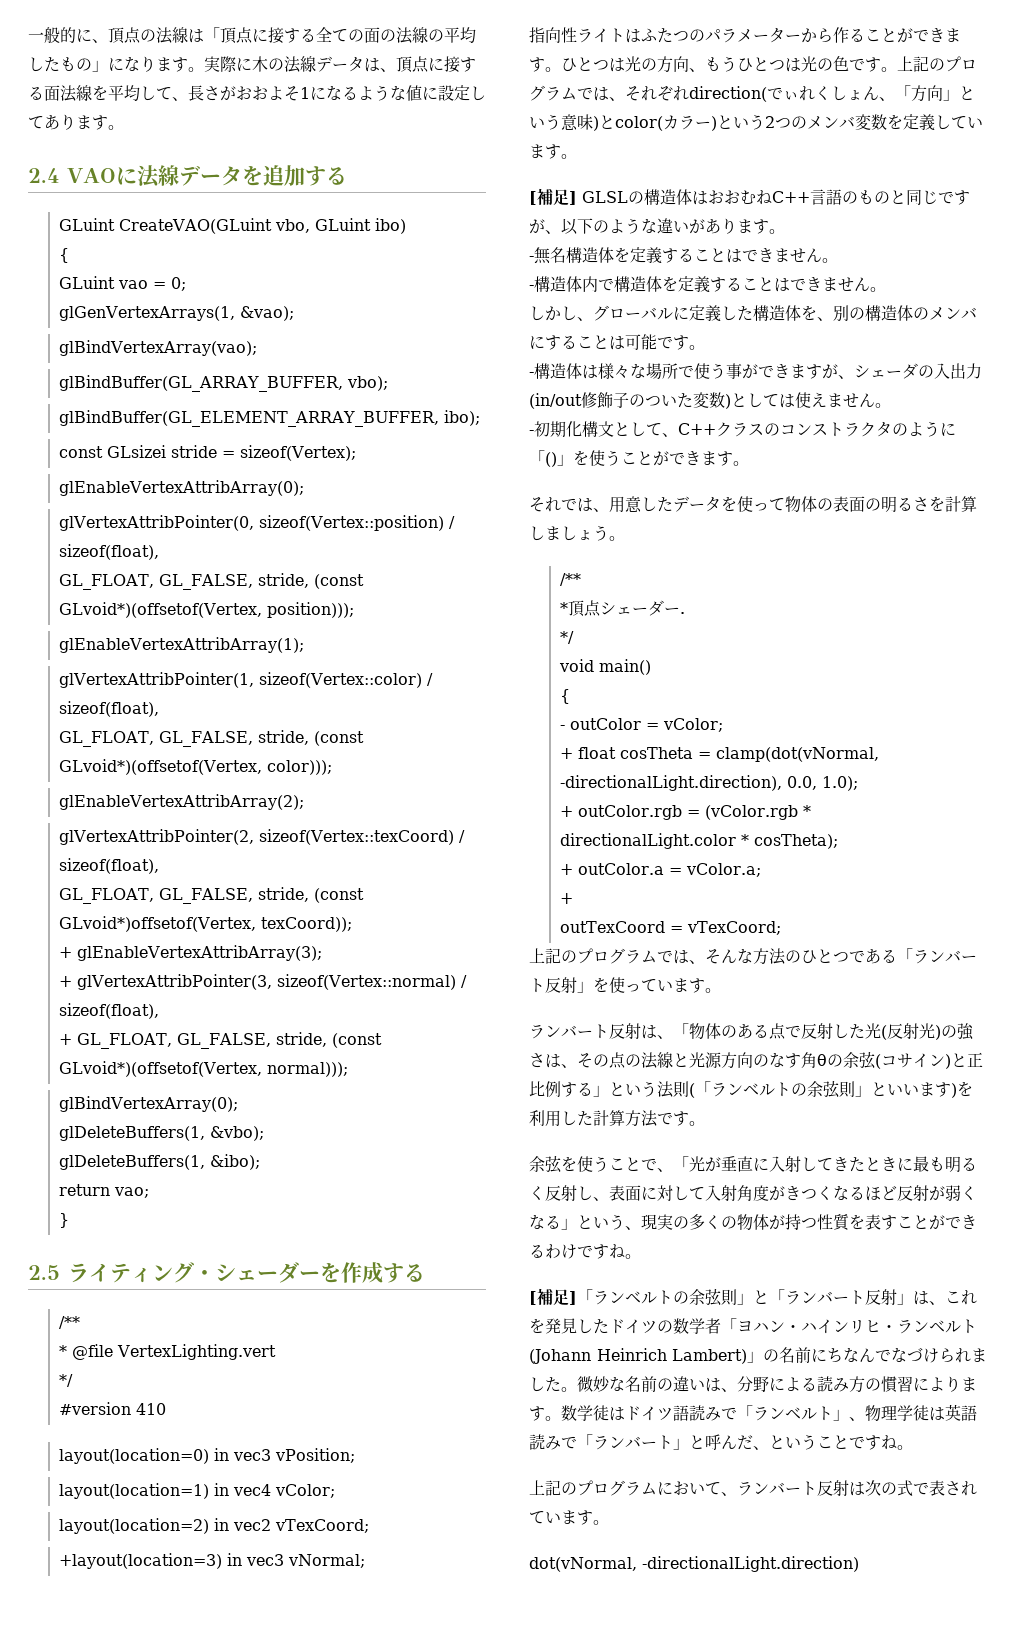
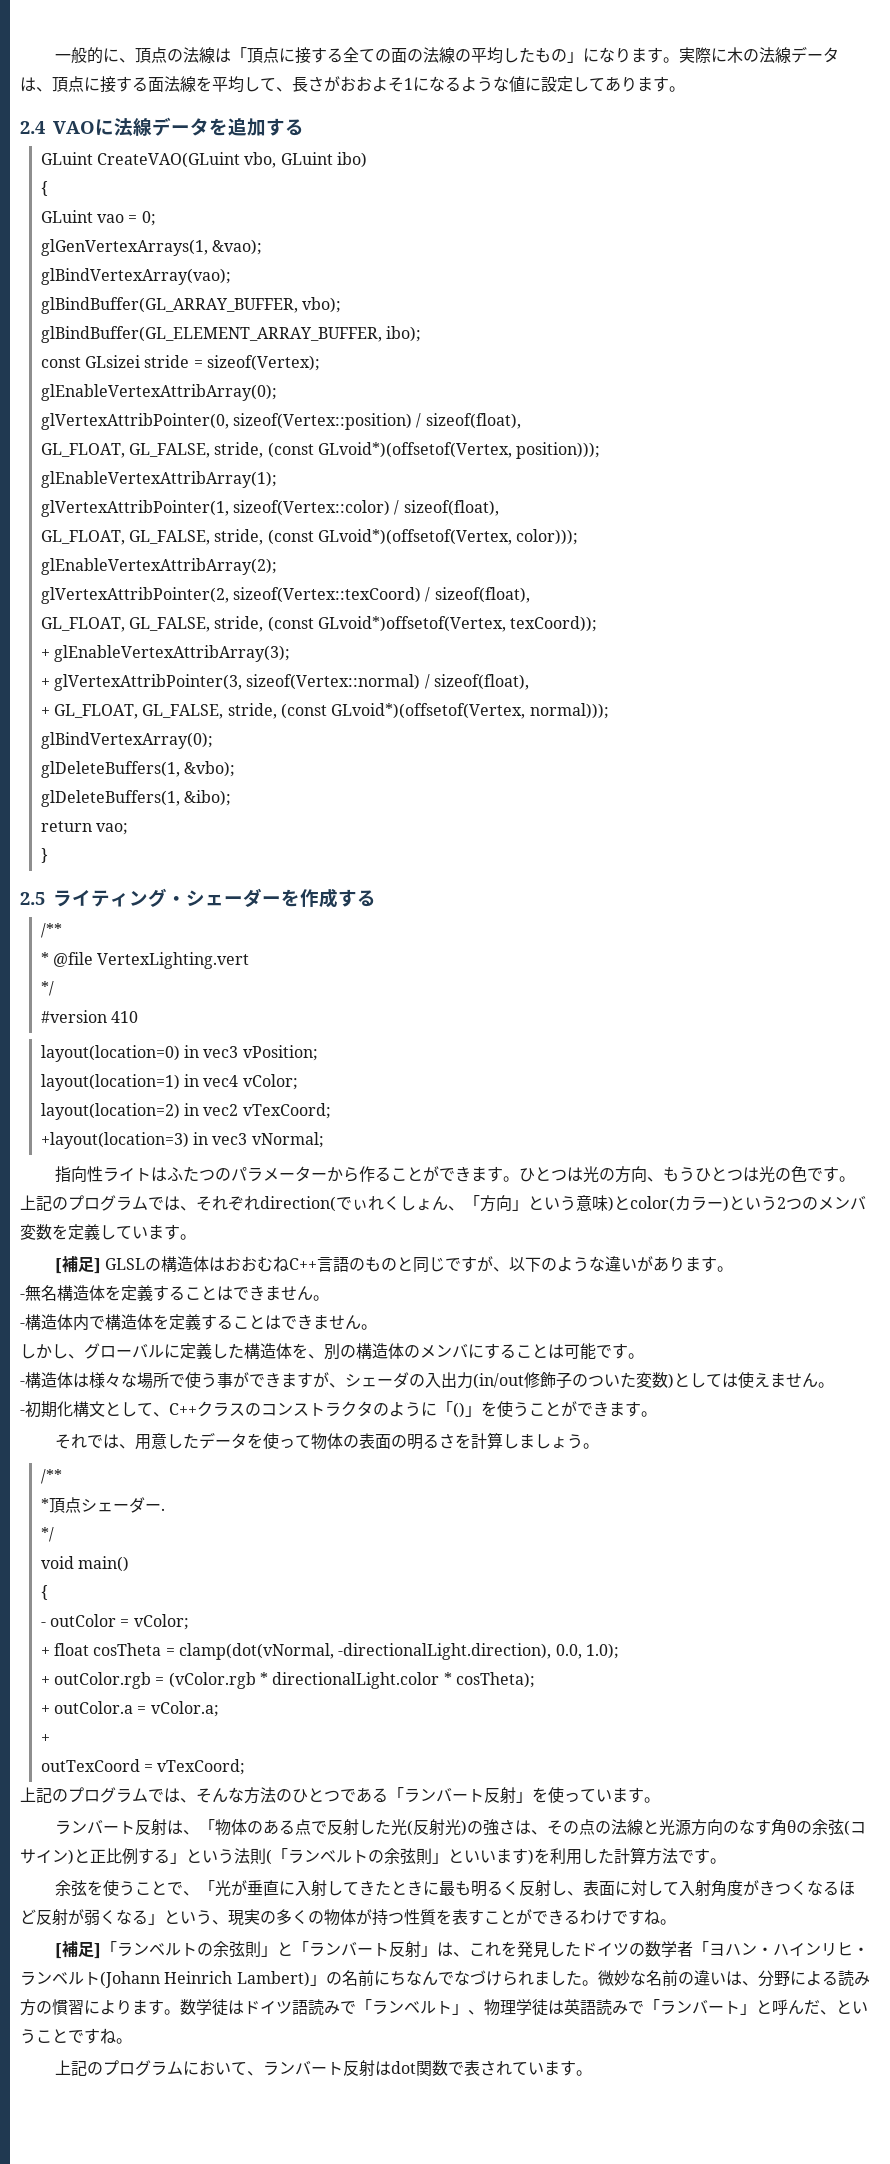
[865,1480,913,1496] 次の式 -> [391,2060,449,2076] dot関数
[529,1556,859,1572] // dot(vNormal, -directionalLight.direction) -> (593, 2073) none

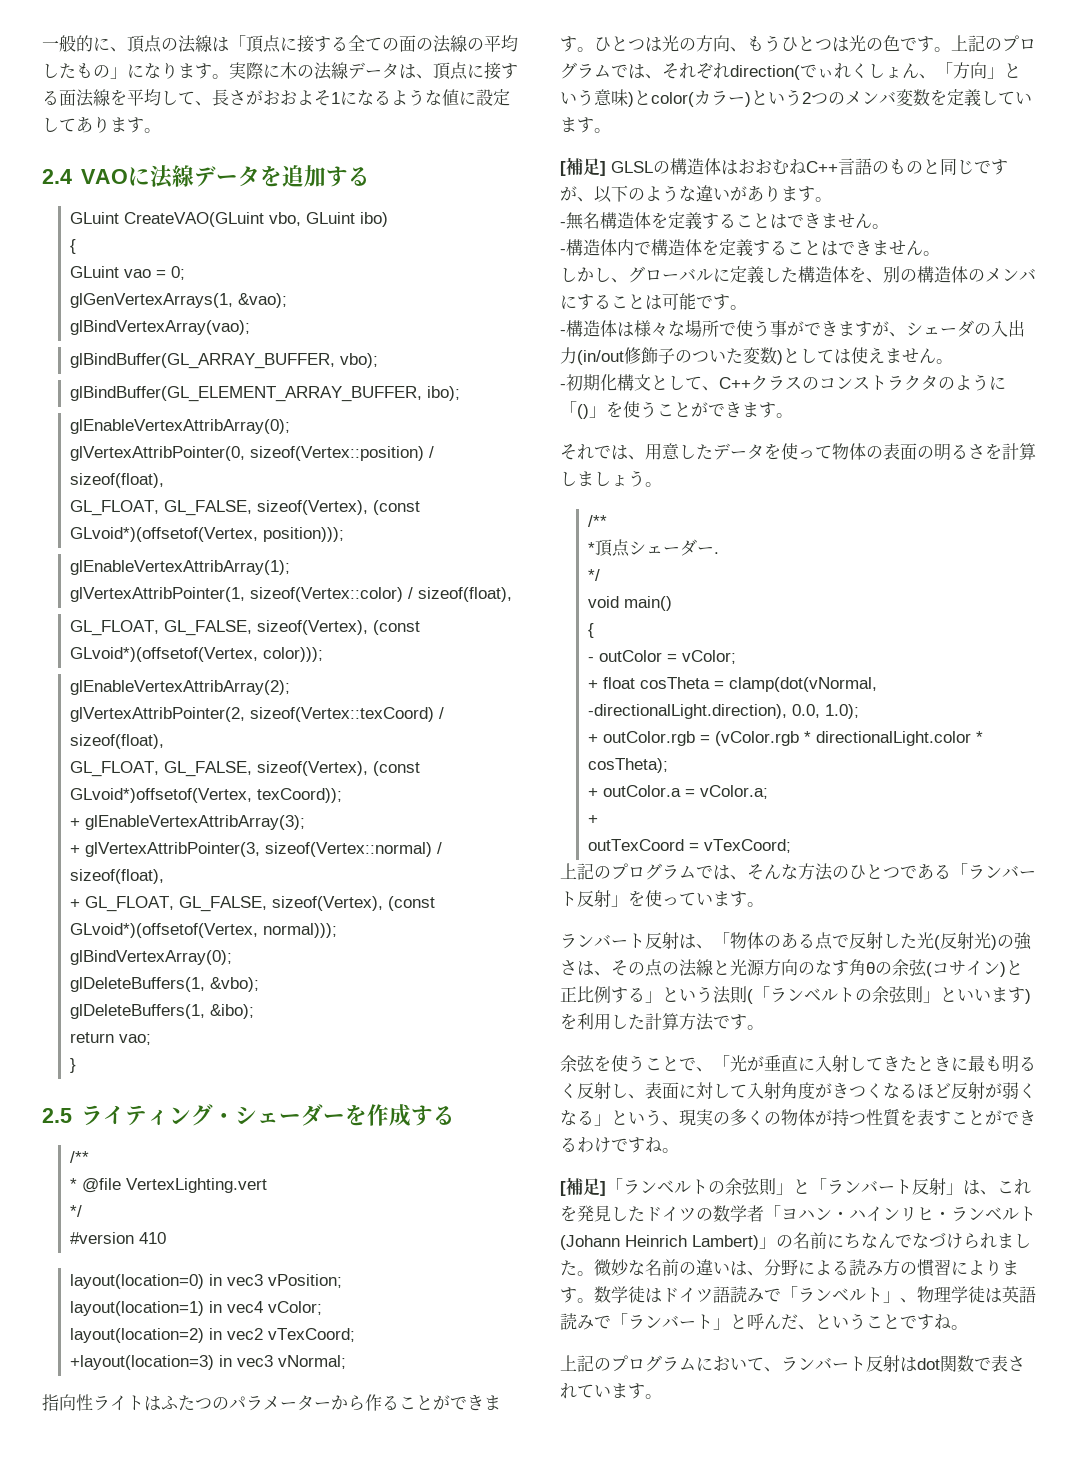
[40,355,320,371] // const GLsizei stride = sizeof(Vertex); -> (461, 393) none
[214,442,264,458] stride, -> [257,500,369,515] sizeof(Vertex),
[214,529,264,545] stride, -> [257,620,369,635] sizeof(Vertex),
[214,616,264,632] stride, -> [257,761,369,776] sizeof(Vertex),
[227,703,277,719] stride, -> [272,896,384,911] sizeof(Vertex),

